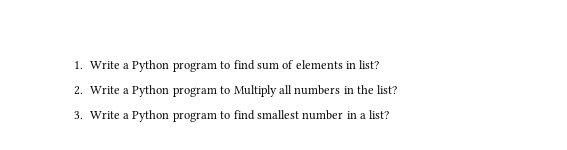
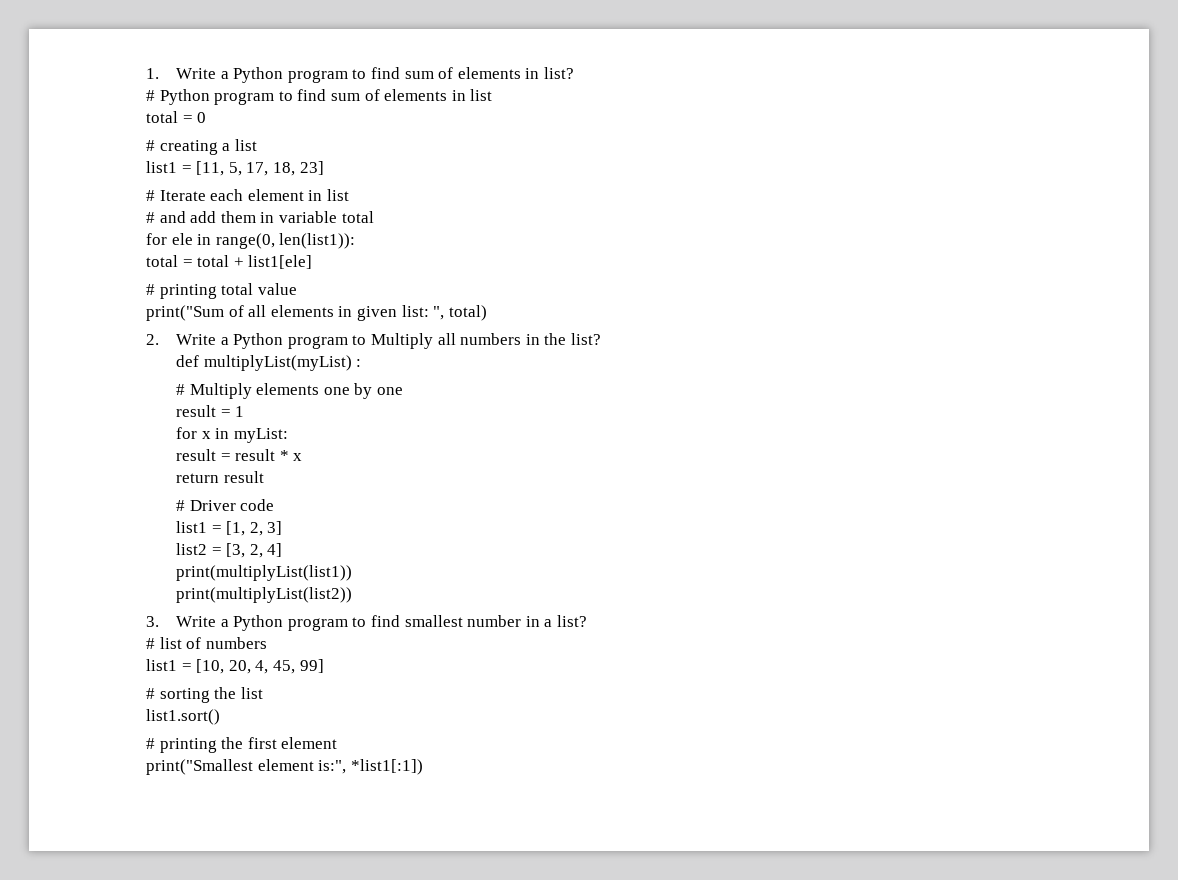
(380, 64) none -> [145,89,493,105] [145,111,207,123] [145,139,257,155] [145,161,324,176] [145,189,349,201] [145,211,374,223] [145,233,356,249] [145,255,313,269] [145,283,297,299] [145,305,487,321] // # Python program to find sum of elements in list // total = 0 // # creating a list // list1 = [11, 5, 17, 18, 23] // # Iterate each element in list // # and add them in variable total // for ele in range(0, len(list1)): // total = total + list1[ele] // # printing total value // print("Sum of all elements in given list: ", total)
(398, 89) none -> [175,355,362,371] [175,383,403,399] [175,405,245,417] [175,427,288,443] [175,449,303,461] [175,471,264,483] [175,499,275,511] [175,521,283,536] [175,543,283,558] [175,565,352,581] [175,587,352,603] // def multiplyList(myList) : // # Multiply elements one by one // result = 1 // for x in myList: // result = result * x // return result // # Driver code // list1 = [1, 2, 3] // list2 = [3, 2, 4] // print(multiplyList(list1)) // print(multiplyList(list2))
(390, 114) none -> [145,637,267,649] [145,659,324,674] [145,687,263,703] [145,709,220,725] [145,737,338,753] [145,759,423,775] // # list of numbers // list1 = [10, 20, 4, 45, 99] // # sorting the list // list1.sort() // # printing the first element // print("Smallest element is:", *list1[:1])

